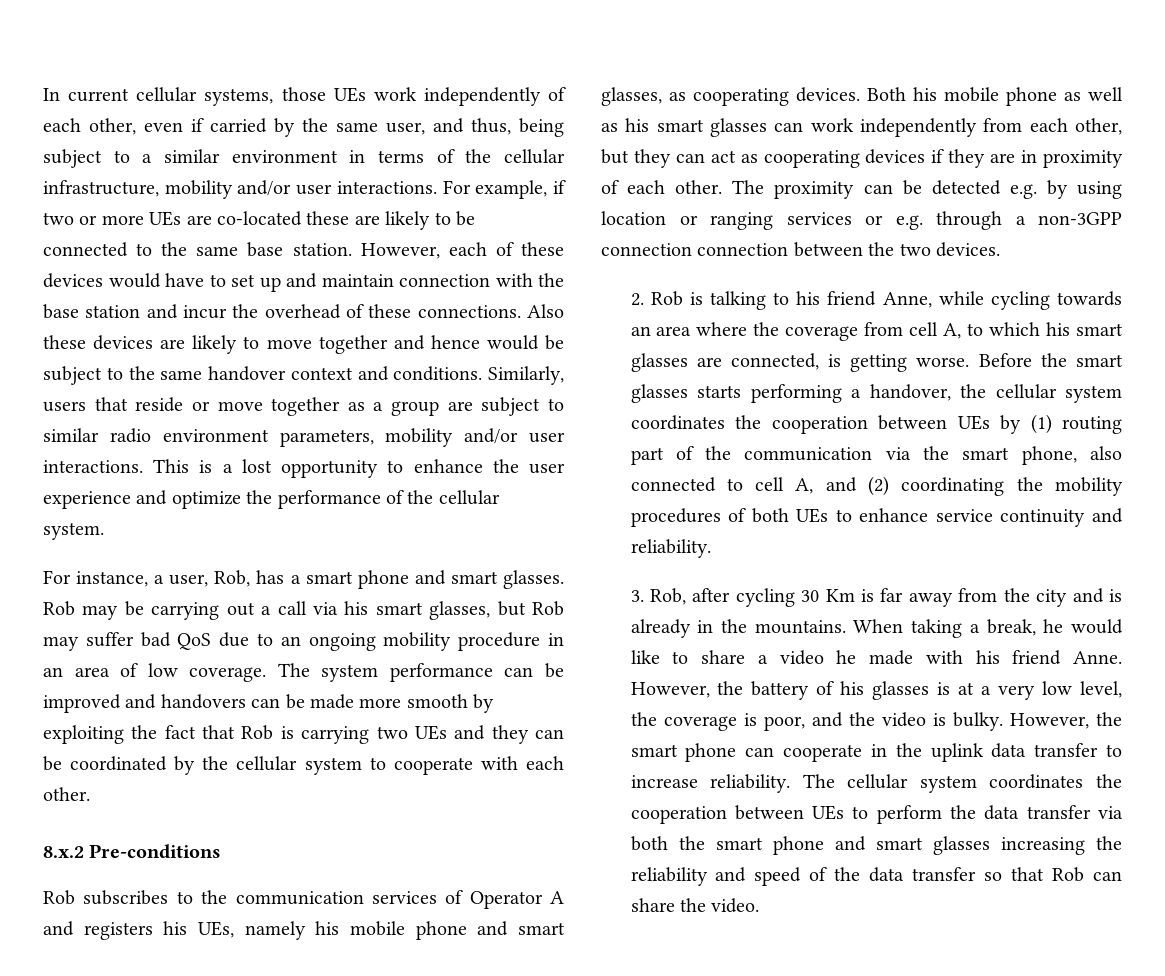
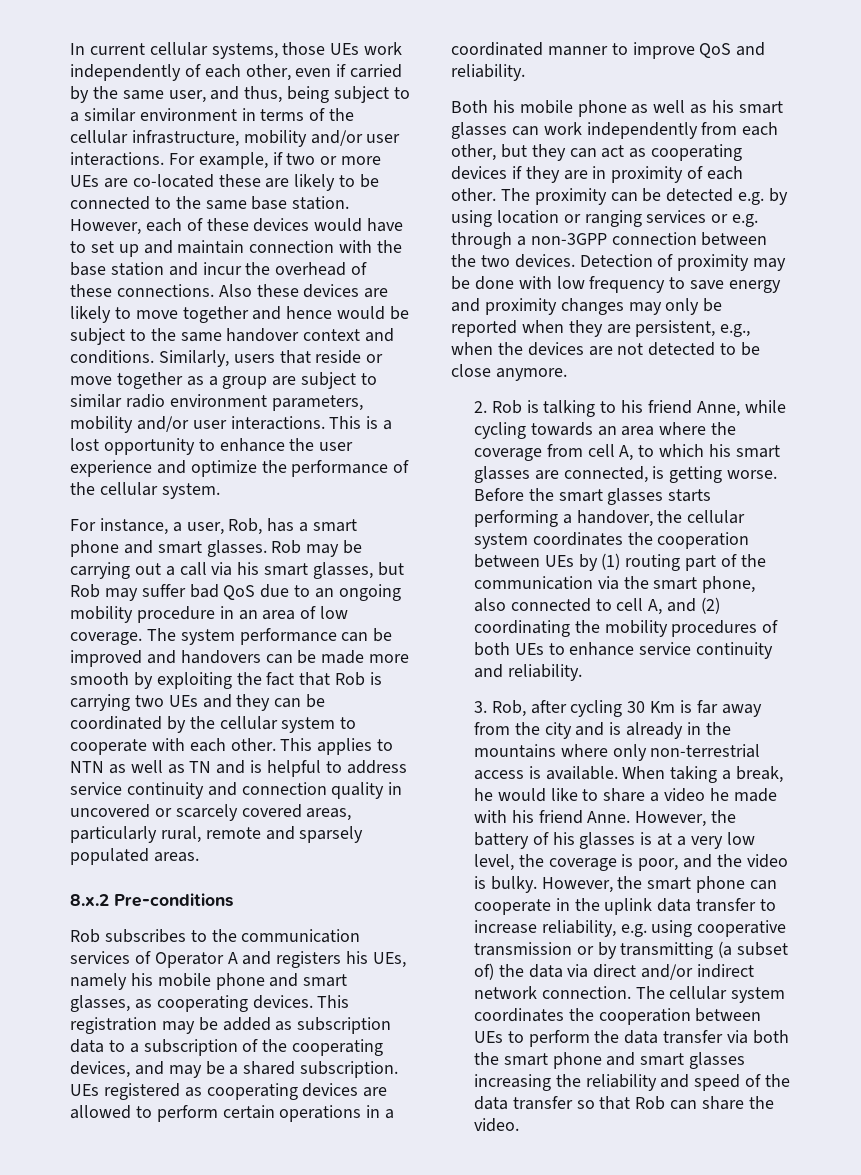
(90, 794) none -> [280,738,394,755] [70,760,407,777] [70,782,403,799] [70,804,352,821] [70,826,364,843] [70,848,199,865] This applies to NTN as well as TN and is helpful to address service continuity and connection quality in uncovered or scarcely covered areas, particularly rural, remote and sparsely populated areas.
(860, 94) none -> [317,995,350,1008] [70,1017,392,1034] [70,1039,384,1056] [70,1061,399,1078] [70,1083,388,1100] [70,1105,395,1122] [451,42,766,59] [451,64,525,81] This registration may be added as subscription data to a subscription of the cooperating devices, and may be a shared subscription. UEs registered as cooperating devices are allowed to perform certain operations in a coordinated manner to improve QoS and reliability. //
[697,243,789,256] connection -> (697, 238) none
(1000, 249) none -> [579,254,787,271] [451,276,782,293] [451,298,723,315] [451,320,751,337] [451,342,761,356] [451,364,567,381] Detection of proximity may be done with low frequency to save energy and proximity changes may only be reported when they are persistent, e.g., when the devices are not detected to be close anymore.
[754,620,846,634] mountains. -> [473,744,761,761] [473,766,618,780] mountains where only non-terrestrial access is available.
[710,774,791,793] reliability. -> [541,920,787,937] [473,941,789,959] [473,963,754,980] [473,986,631,999] reliability, e.g. using cooperative transmission or by transmitting (a subset of) the data via direct and/or indirect network connection.

